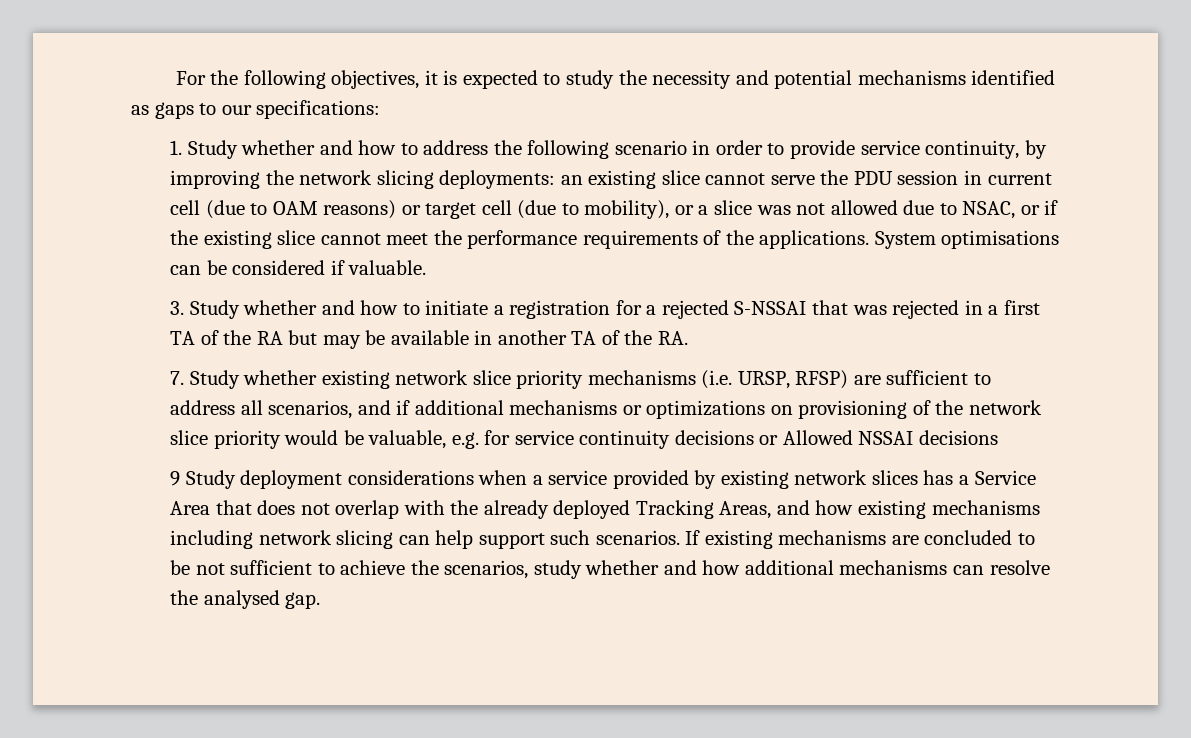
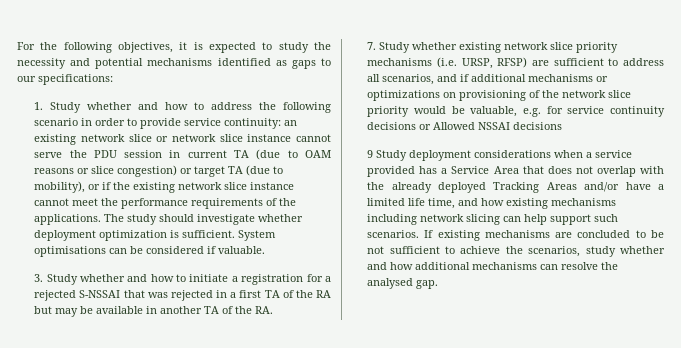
[925,140,1047,159] [170,170,700,189] continuity, by improving the network slicing deployments: an existing slice -> [224,118,298,129] [34,134,292,145] continuity: an existing network slice or network slice instance
[170,200,201,215] cell -> [234,150,250,158] TA
[323,200,397,219] reasons) -> [34,165,178,177] reasons or slice congestion)
[481,200,512,215] cell -> [228,166,244,174] TA
[698,200,1059,219] [170,230,316,249] a slice was not allowed due to NSAC, or if the existing slice -> [102,182,295,193] if the existing network slice instance
(870, 239) none -> [104,214,304,225] [34,230,236,241] The study should investigate whether deployment optimization is sufficient.
[694,470,918,489] by existing network slices -> (416, 171) none
[719,501,772,519] Areas, -> [546,182,664,192] [367,198,456,209] Areas and/or have a limited life time,

